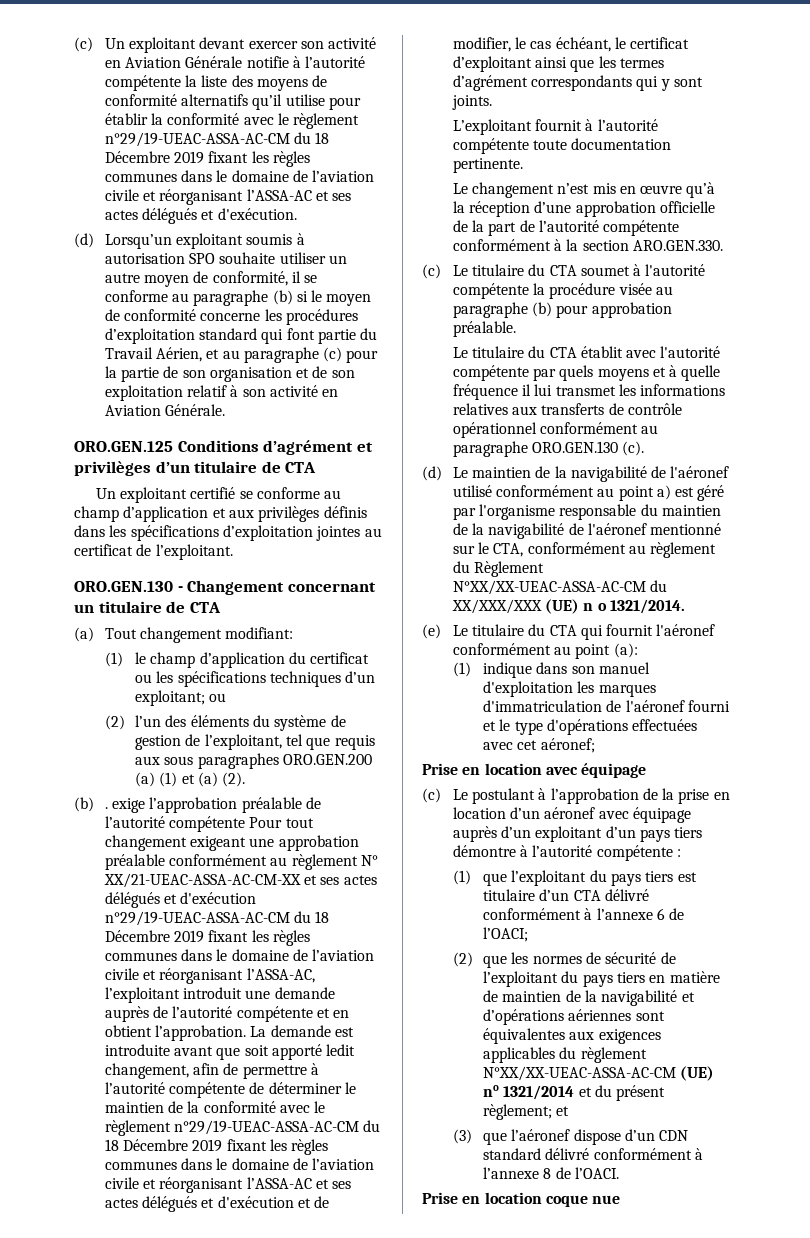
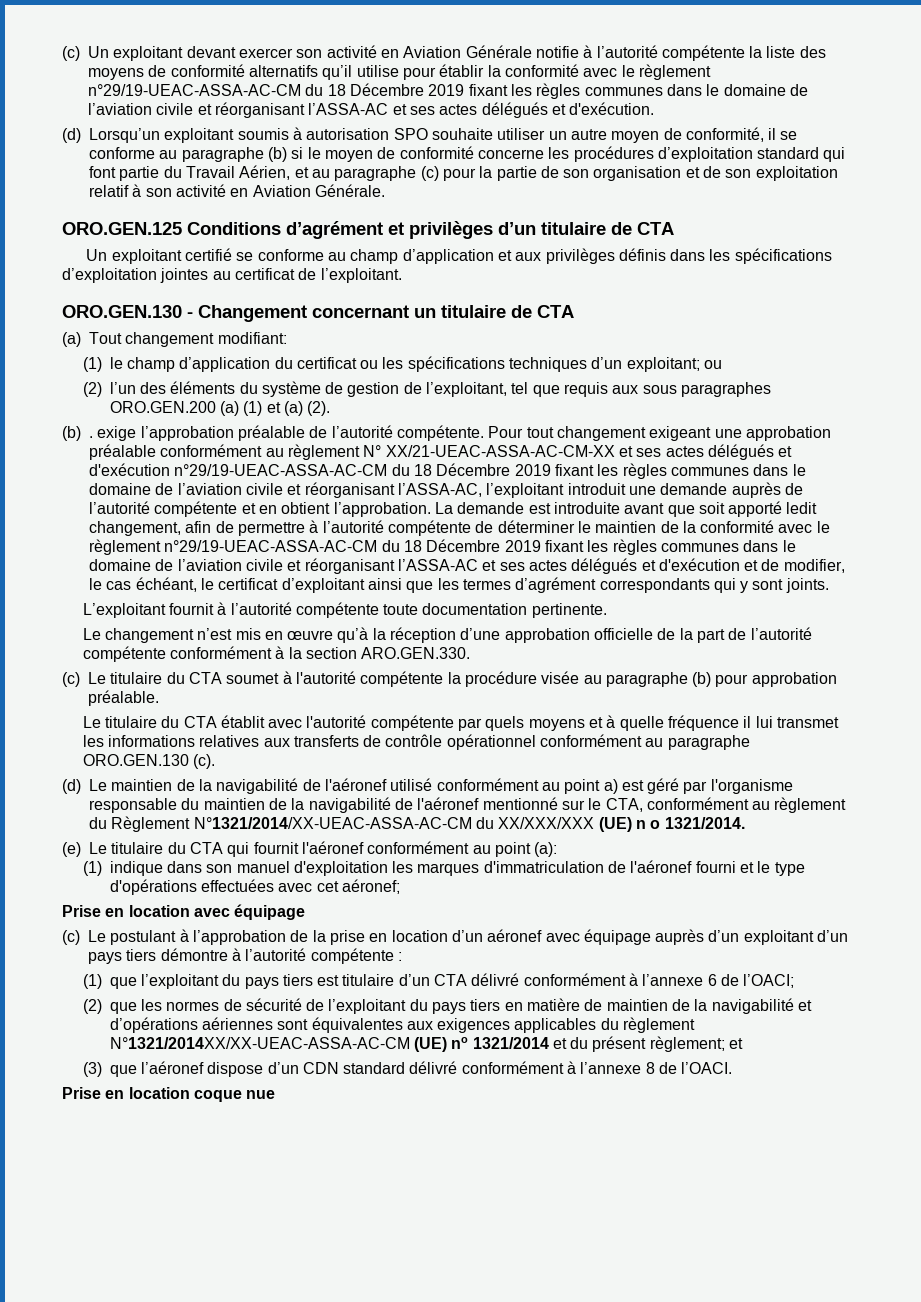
[168,816,245,832] compétente -> [396,425,484,441] compétente.
[452,580,646,595] N°XX/XX-UEAC-ASSA-AC-CM -> [193,817,472,829] N°1321/2014/XX-UEAC-ASSA-AC-CM
[483,1066,677,1081] N°XX/XX-UEAC-ASSA-AC-CM -> [109,1037,410,1049] N°1321/2014XX/XX-UEAC-ASSA-AC-CM

